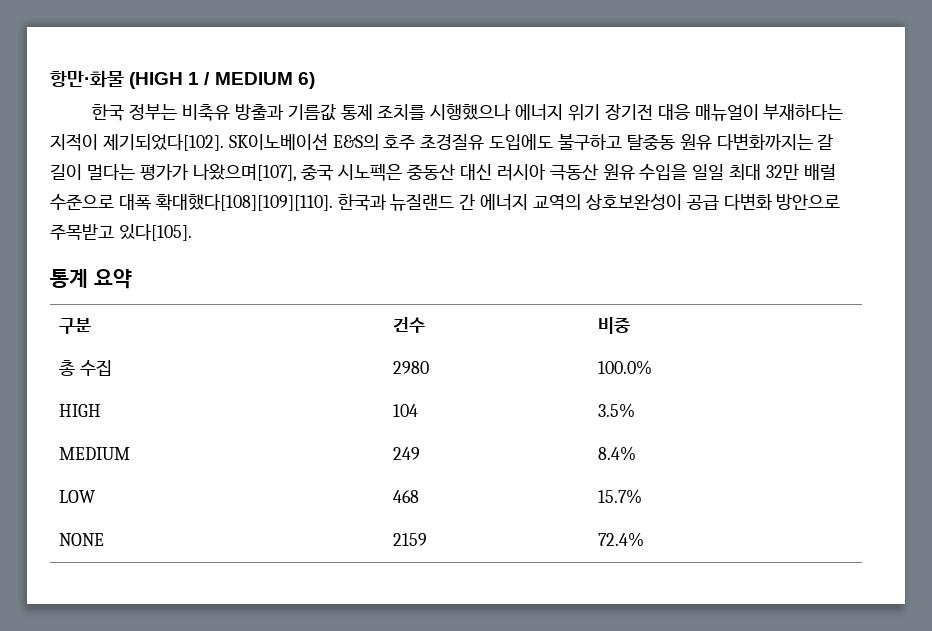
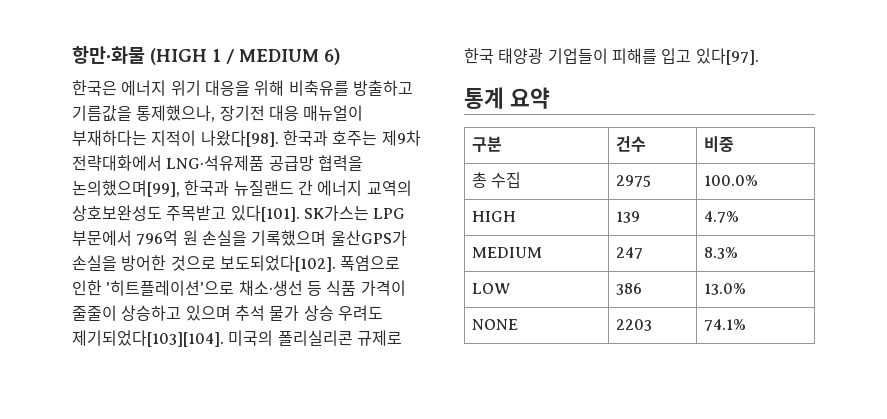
[92,103,601,121] 한국 정부는 비축유 방출과 기름값 통제 조치를 시행했으나 에너지 위기 -> [72,80,413,96] [72,105,216,122] 한국은 에너지 위기 대응을 위해 비축유를 방출하고 기름값을 통제했으나,
[102,133,834,151] [50,163,836,181] [50,194,333,211] 제기되었다[102]. SK이노베이션 E&S의 호주 초경질유 도입에도 불구하고 탈중동 원유 다변화까지는 갈 길이 멀다는 평가가 나왔으며[107], 중국 시노펙은 중동산 대신 러시아 극동산 원유 수입을 일일 최대 32만 배럴 수준으로 대폭 확대했다[108][109][110]. -> [200,130,421,147] [72,155,363,171] [72,180,180,197] 나왔다[98]. 한국과 호주는 제9차 전략대화에서 LNG·석유제품 공급망 협력을 논의했으며[99],
[585,193,841,211] [50,224,192,241] 상호보완성이 공급 다변화 방안으로 주목받고 있다[105]. -> [72,205,406,222] [72,230,407,246] [72,255,401,272] [72,280,406,296] [72,305,383,321] [72,330,402,347] [464,48,759,65] 상호보완성도 주목받고 있다[101]. SK가스는 LPG 부문에서 796억 원 손실을 기록했으며 울산GPS가 손실을 방어한 것으로 보도되었다[102]. 폭염으로 인한 '히트플레이션'으로 채소·생선 등 식품 가격이 줄줄이 상승하고 있으며 추석 물가 상승 우려도 제기되었다[103][104]. 미국의 폴리실리콘 규제로 한국 태양광 기업들이 피해를 입고 있다[97].
[393,361,430,374] 2980 -> [615,175,651,187] 2975
[393,404,419,417] [598,403,636,418] 104 | 3.5% -> [615,211,640,223] [703,211,739,223] 139 | 4.7%
[393,447,421,460] [598,446,637,461] 249 | 8.4% -> [615,247,643,259] [703,247,738,259] 247 | 8.3%
[393,490,420,503] [598,489,643,504] 468 | 15.7% -> [615,283,642,295] [703,283,746,295] 386 | 13.0%
[393,533,428,546] [598,532,645,547] 2159 | 72.4% -> [615,319,652,331] [703,319,746,331] 2203 | 74.1%

